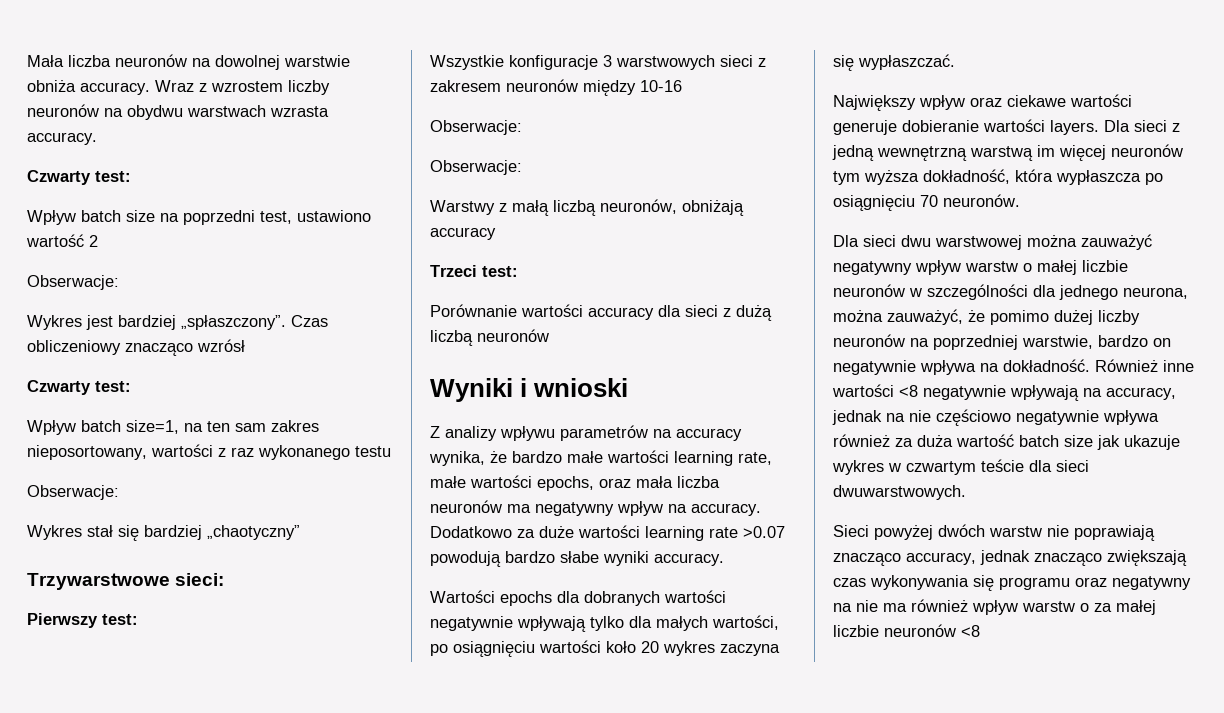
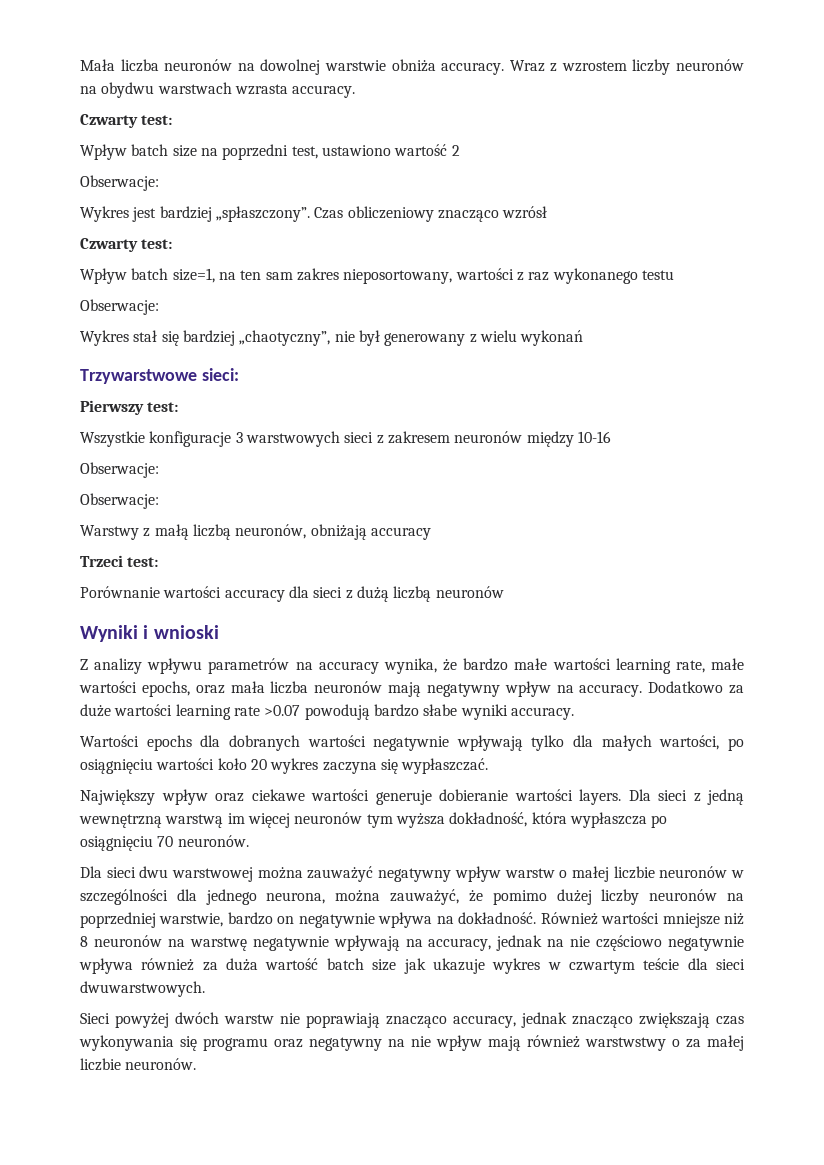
[207,525,300,540] „chaotyczny” -> [239,330,584,346] „chaotyczny”, nie był generowany z wielu wykonań
[507,504,531,513] ma -> [388,682,422,697] mają
[1163,360,1194,372] [832,384,918,397] inne wartości <8 -> [601,912,745,928] [80,935,247,951] wartości mniejsze niż 8 neuronów na warstwę
[883,599,1075,615] ma również wpływ warstw -> [436,1035,666,1051] wpływ mają również warstwstwy
[884,624,980,637] neuronów <8 -> [125,1058,197,1070] neuronów.

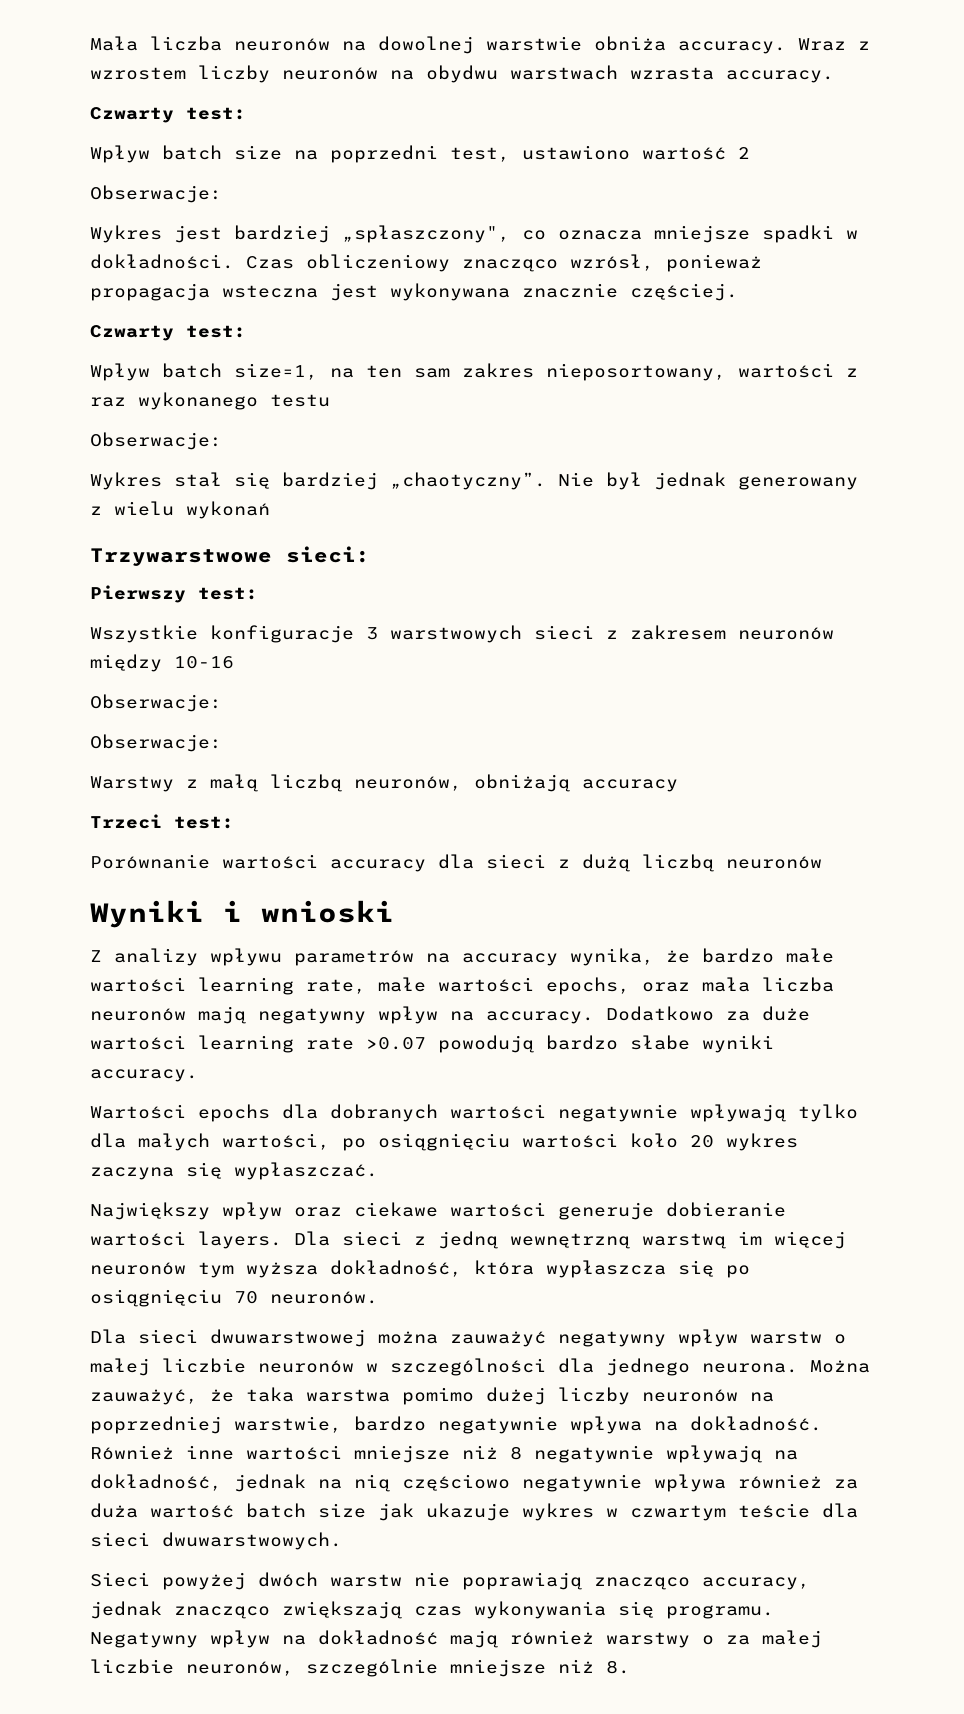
[215,206,548,222] „spłaszczony”. Czas obliczeniowy znacząco wzrósł -> [342,225,858,243] [90,254,762,272] [90,283,738,301] „spłaszczony", co oznacza mniejsze spadki w dokładności. Czas obliczeniowy znacząco wzrósł, ponieważ propagacja wsteczna jest wykonywana znacznie częściej.
[239,330,380,346] „chaotyczny”, nie był -> [390,472,726,490] „chaotyczny”. Nie był jednak
(647, 820) none -> [678,1260,714,1277] się
[139,866,254,882] dwu warstwowej -> [210,1329,366,1347] dwuwarstwowej
[266,889,483,905] neurona, można zauważyć, że -> [702,1360,870,1373] [90,1387,390,1405] neurona. Można zauważyć, że taka warstwa
[277,916,295,924] on -> (426, 1423) none
(598, 918) none -> [186,1445,234,1460] inne
[93,935,247,951] neuronów na warstwę -> (522, 1453) none
[428,938,492,951] accuracy, -> [90,1474,222,1491] dokładność,
[570,936,591,947] nie -> [354,1474,390,1492] nią
[203,1035,482,1051] programu oraz negatywny na nie wpływ -> [666,1605,774,1619] [90,1630,438,1648] programu. Negatywny wpływ na dokładność
[585,1037,666,1051] warstwstwy -> [606,1632,690,1648] warstwy
[125,1058,197,1070] neuronów. -> [186,1659,630,1677] neuronów, szczególnie mniejsze niż 8.

